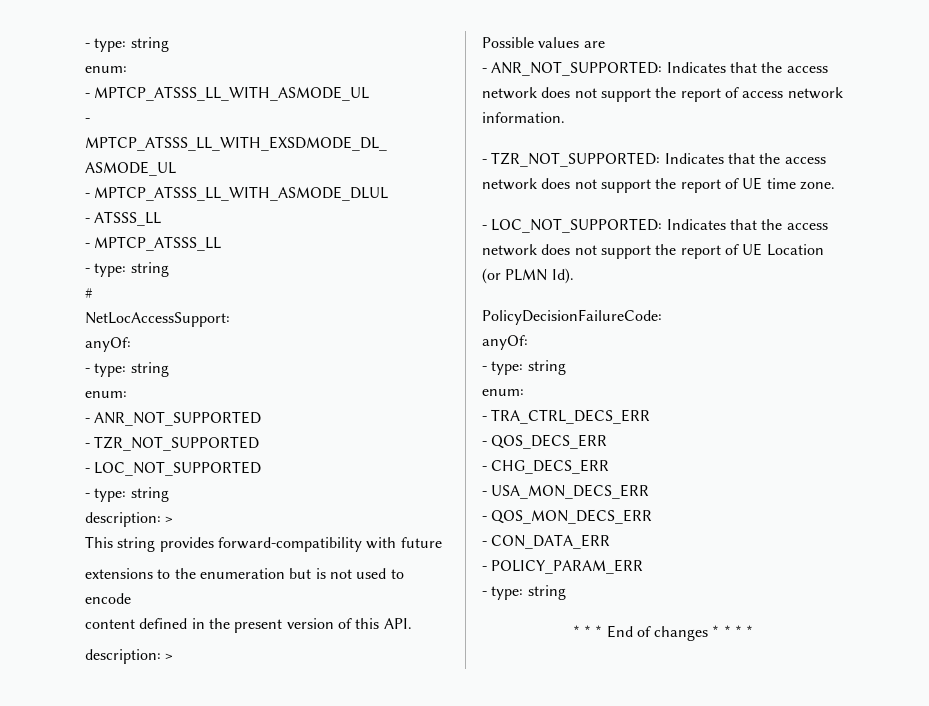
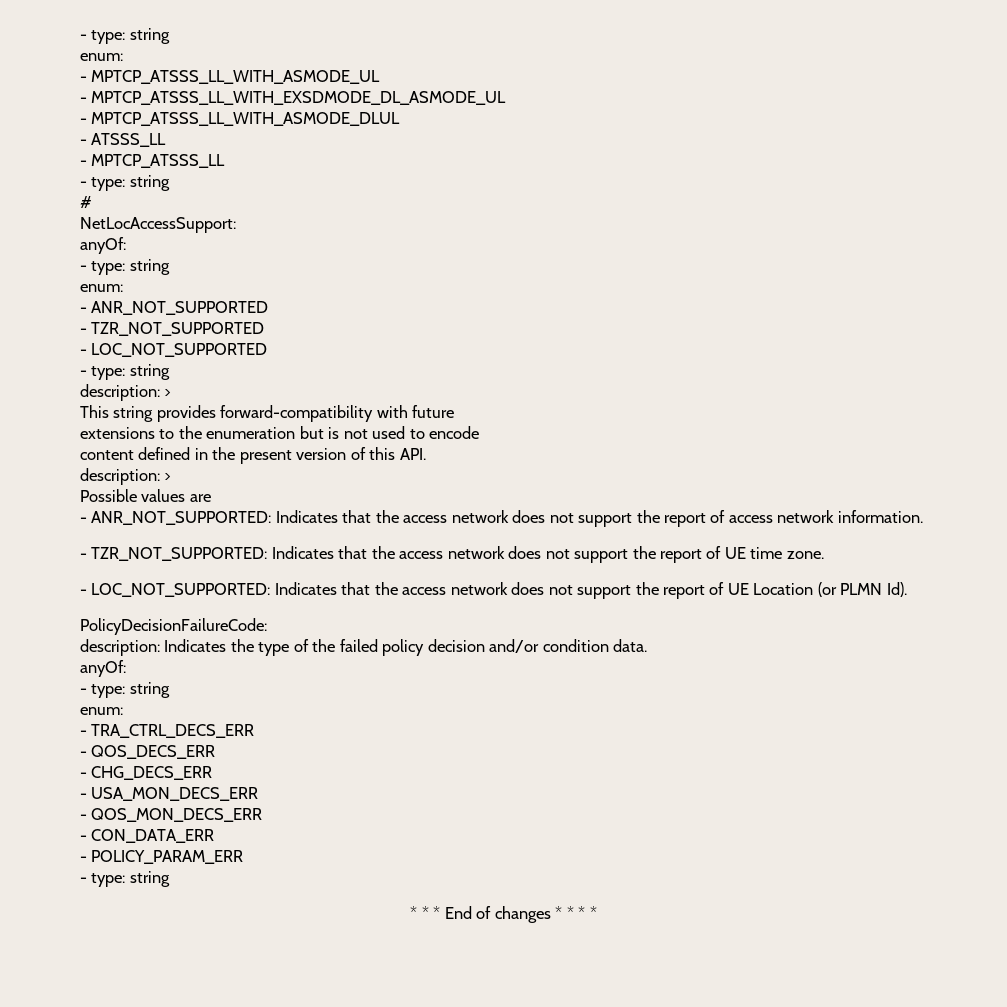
(662, 317) none -> [80,639,648,656] // description: Indicates the type of the failed policy decision and/or condition data.

